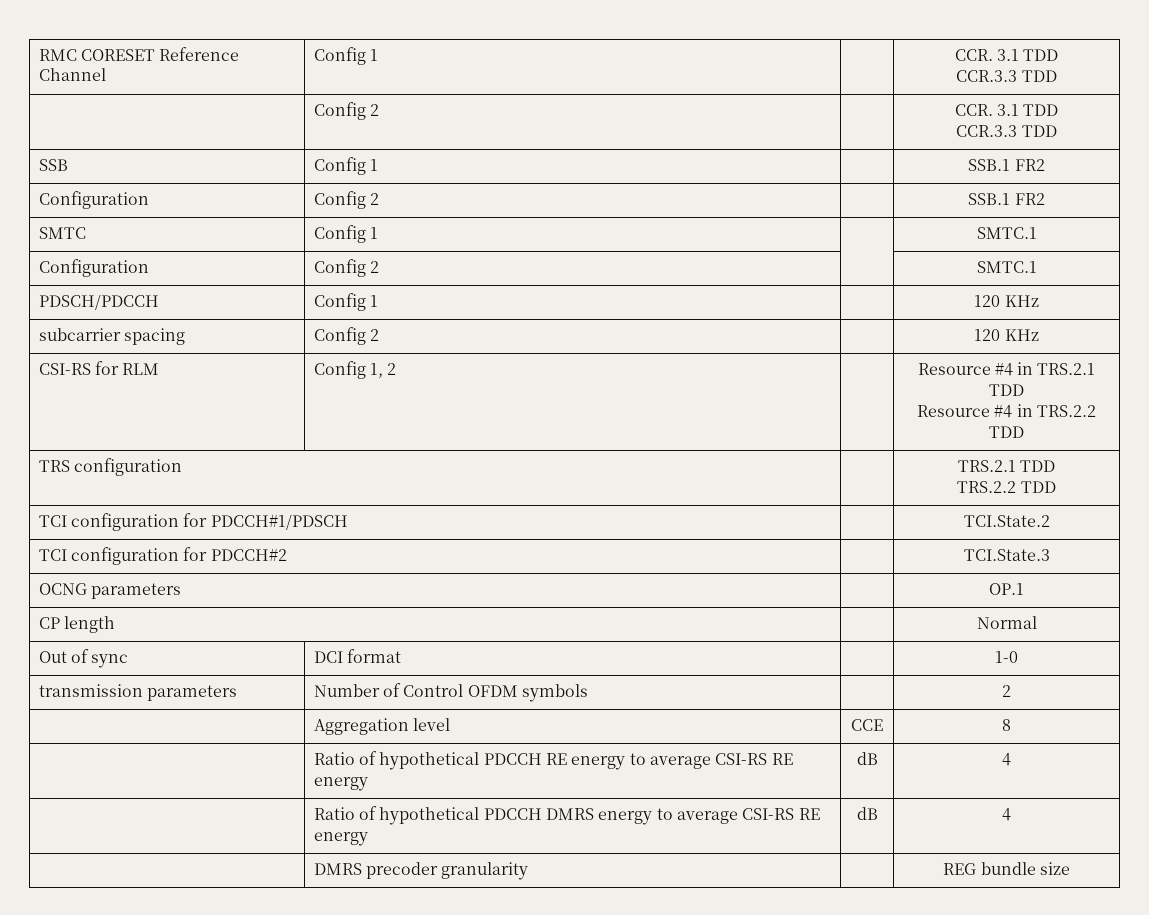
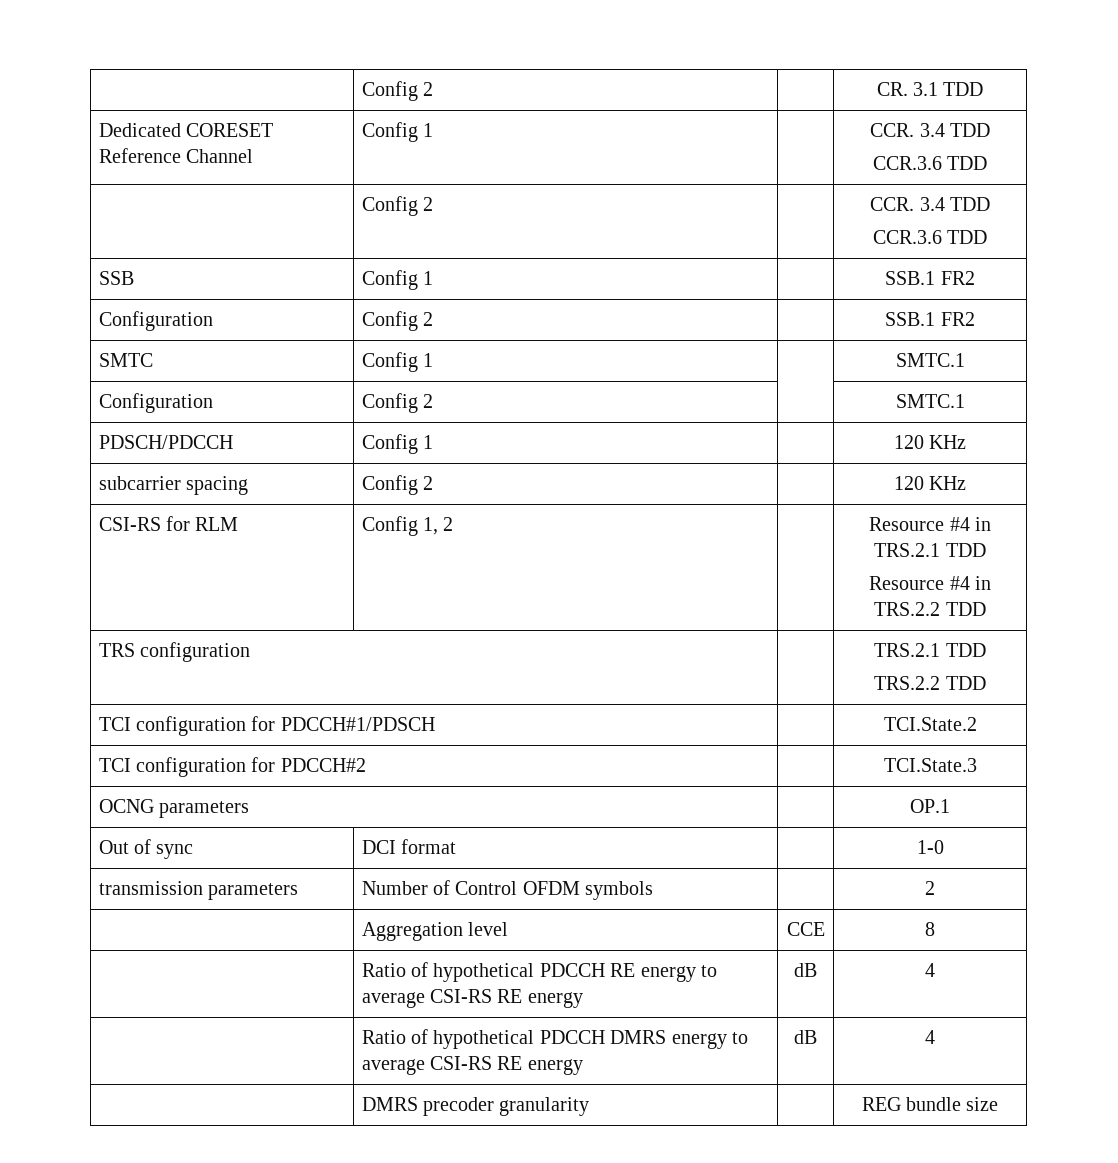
[38,49,77,61] RMC -> [361,81,433,101] [876,82,984,96] [98,123,181,137] | Config 2 | | CR. 3.1 TDD // Dedicated
[997,49,1059,61] [956,70,1018,82] 3.1 TDD // CCR.3.3 -> [919,123,990,137] [872,156,942,170] 3.4 TDD // CCR.3.6
[997,104,1059,116] [956,125,1018,137] 3.1 TDD // CCR.3.3 -> [919,197,990,211] [872,230,942,244] 3.4 TDD // CCR.3.6
[38,616,116,633] [976,616,1037,629] // CP length | | Normal -> (950, 806) none

